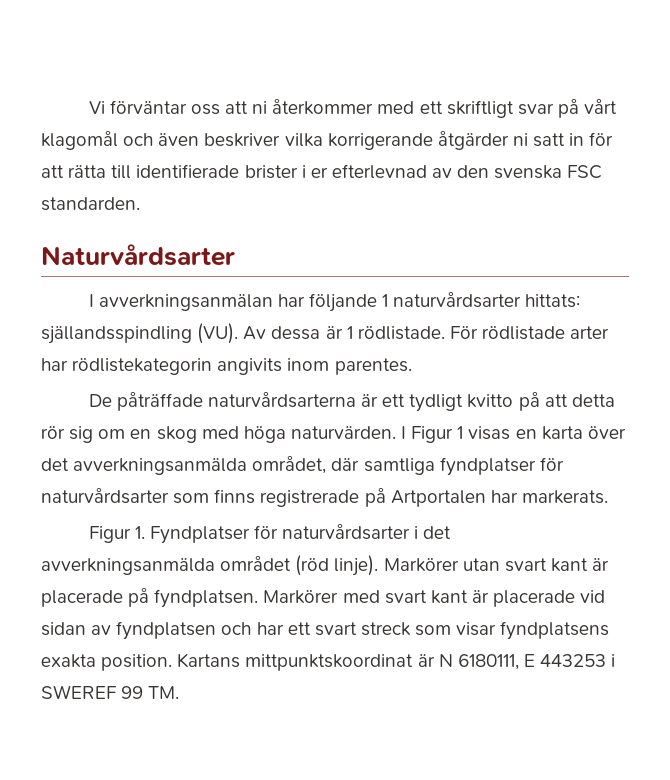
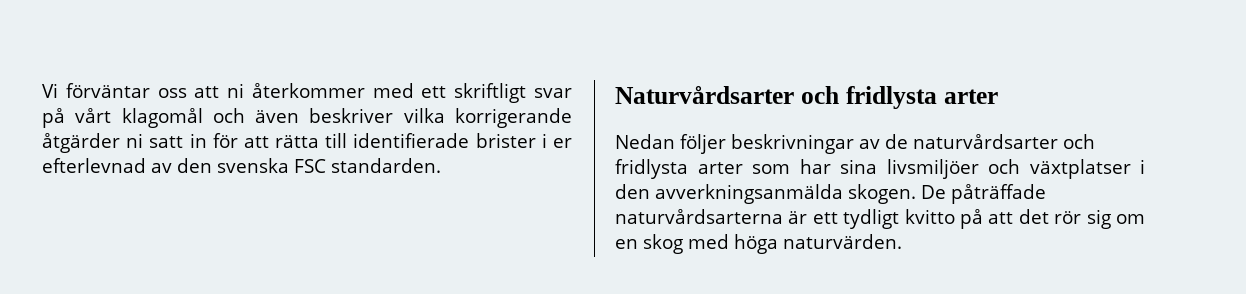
[88,292,581,312] [41,323,610,344] [41,358,412,375] // I avverkningsanmälan har följande 1 naturvårdsarter hittats: själlandsspindling (VU). Av dessa är 1 rödlistade. För rödlistade arter har rödlistekategorin angivits inom parentes. // -> [800,86,998,109] [615,134,1095,154] [615,159,1145,179] [615,184,916,204] och fridlysta arter // Nedan följer beskrivningar av de naturvårdsarter och fridlysta arter som har sina livsmiljöer och växtplatser i den avverkningsanmälda skogen.
[571,394,615,407] detta -> [1018,209,1049,224] det
[401,426,626,443] [41,456,564,476] [41,488,608,507] [88,524,452,544] [41,555,610,576] [41,588,606,608] [41,621,610,640] [41,653,616,671] [41,685,180,699] I Figur 1 visas en karta över det avverkningsanmälda området, där samtliga fyndplatser för naturvårdsarter som finns registrerade på Artportalen har markerats. // Figur 1. Fyndplatser för naturvårdsarter i det avverkningsanmälda området (röd linje). Markörer utan svart kant är placerade på fyndplatsen. Markörer med svart kant är placerade vid sidan av fyndplatsen och har ett svart streck som visar fyndplatsens exakta position. Kartans mittpunktskoordinat är N 6180111, E 443253 i SWEREF 99 TM. -> (902, 241) none

